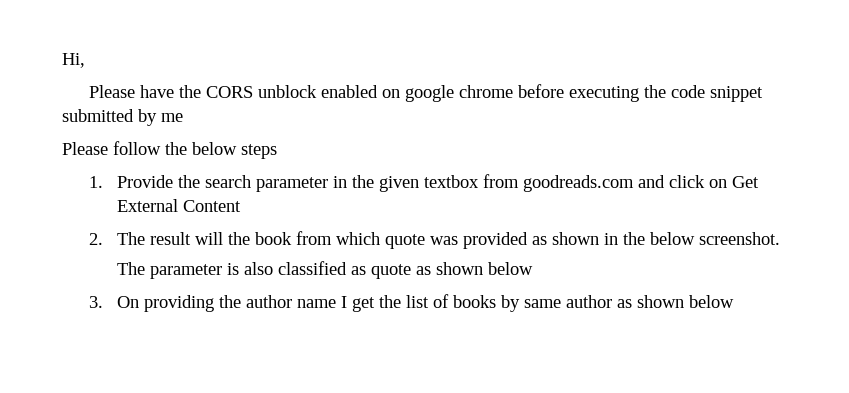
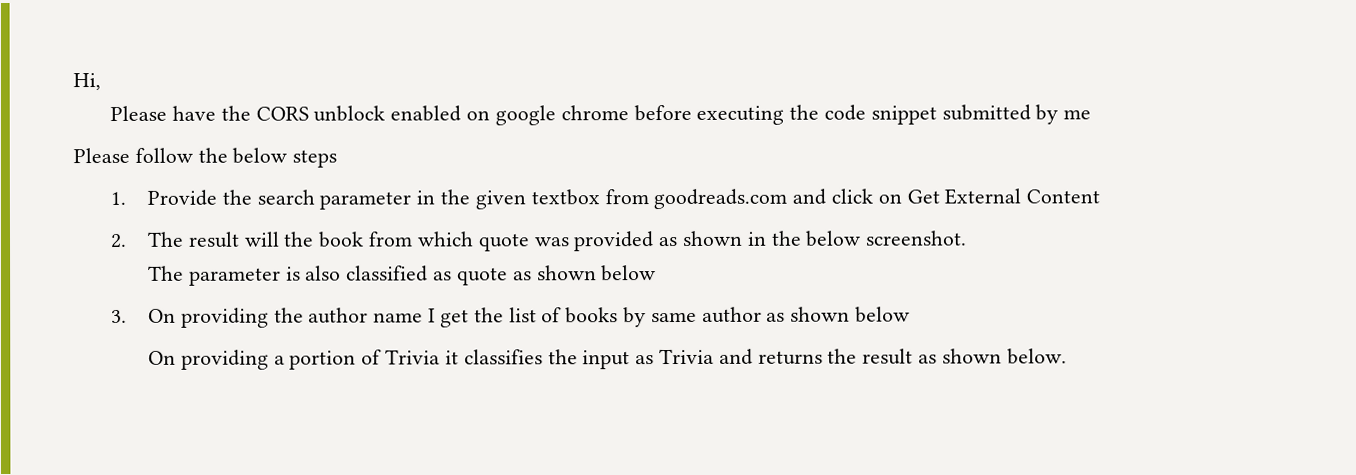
(734, 301) none -> [148,348,1067,370] // On providing a portion of Trivia it classifies the input as Trivia and returns the result as shown below.

